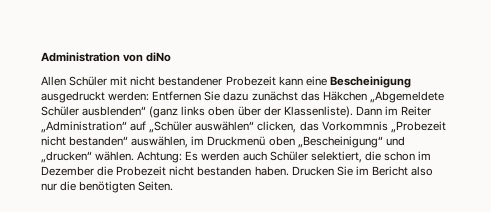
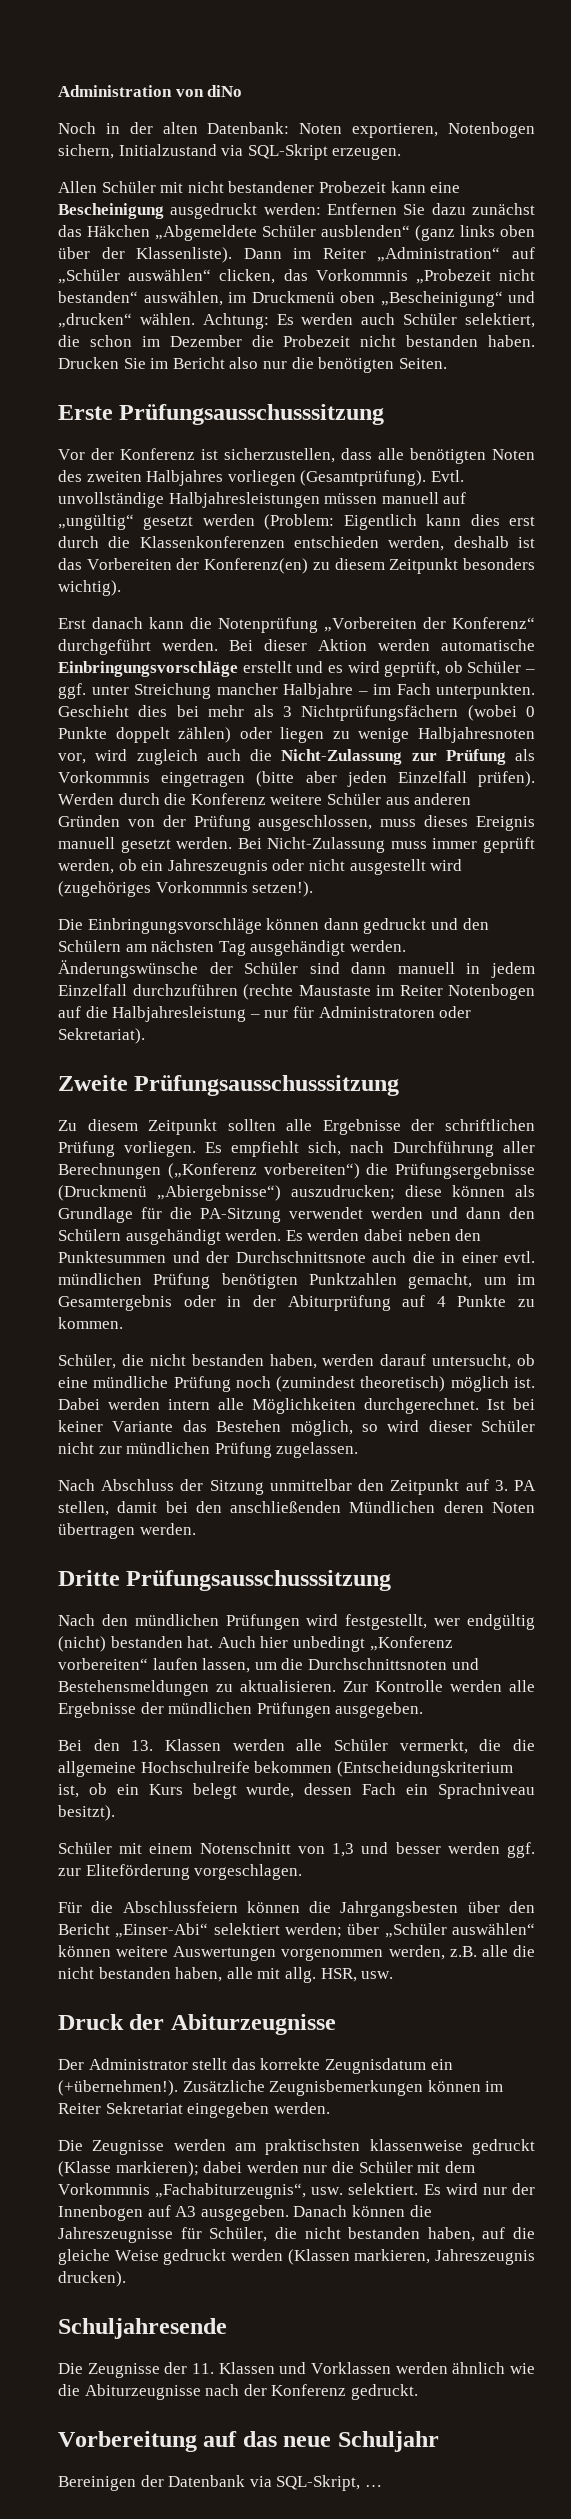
(172, 57) none -> [58,122,535,138] [58,144,402,160] // Noch in der alten Datenbank: Noten exportieren, Notenbogen sichern, Initialzustand via SQL-Skript erzeugen.
(174, 186) none -> [58,404,385,425] [58,448,535,464] [58,470,464,486] [58,492,467,508] [58,514,535,530] [58,536,535,551] [58,558,535,574] [58,580,121,596] [58,617,535,633] [58,639,535,655] [58,661,535,677] [58,683,535,699] [58,705,535,721] [58,727,535,743] [58,749,535,765] [58,771,535,787] [58,793,472,805] [58,815,535,831] [58,837,535,853] [58,859,463,875] [58,881,314,897] [58,918,489,934] [58,940,406,956] [58,960,535,978] [58,984,535,1000] [58,1006,472,1022] [58,1028,145,1044] [58,1075,400,1096] [58,1119,535,1135] [58,1141,535,1157] [58,1163,535,1179] [58,1185,535,1201] [58,1207,535,1223] [58,1229,482,1245] [58,1251,535,1263] [58,1273,535,1289] [58,1295,535,1311] [58,1317,123,1329] [58,1354,535,1369] [58,1376,535,1392] [58,1398,535,1414] [58,1420,535,1436] [58,1442,359,1458] [58,1479,536,1495] [58,1501,535,1516] [58,1523,196,1539] [58,1570,392,1591] [58,1614,535,1630] [58,1636,453,1652] [58,1658,479,1673] [58,1680,535,1696] [58,1702,424,1718] [58,1739,535,1754] [58,1761,513,1777] [58,1783,535,1799] [58,1805,115,1821] [58,1842,535,1858] [58,1864,303,1880] [58,1901,535,1917] [58,1923,535,1938] [58,1945,536,1961] [58,1967,394,1983] [58,2014,336,2035] [58,2058,453,2074] [58,2080,504,2096] [58,2102,330,2118] [58,2139,535,2155] [58,2161,475,2177] [58,2183,536,2199] [58,2205,432,2221] [58,2227,535,2243] [58,2249,535,2265] [58,2271,126,2287] [58,2318,227,2339] [58,2362,535,2378] [58,2384,418,2400] [58,2431,439,2452] [58,2475,382,2491] // Erste Prüfungsausschusssitzung // Vor der Konferenz ist sicherzustellen, dass alle benötigten Noten des zweiten Halbjahres vorliegen (Gesamtprüfung). Evtl. unvollständige Halbjahresleistungen müssen manuell auf „ungültig“ gesetzt werden (Problem: Eigentlich kann dies erst durch die Klassenkonferenzen entschieden werden, deshalb ist das Vorbereiten der Konferenz(en) zu diesem Zeitpunkt besonders wichtig). // Erst danach kann die Notenprüfung „Vorbereiten der Konferenz“ durchgeführt werden. Bei dieser Aktion werden automatische Einbringungsvorschläge erstellt und es wird geprüft, ob Schüler – ggf. unter Streichung mancher Halbjahre – im Fach unterpunkten. Geschieht dies bei mehr als 3 Nichtprüfungsfächern (wobei 0 Punkte doppelt zählen) oder liegen zu wenige Halbjahresnoten vor, wird zugleich auch die Nicht-Zulassung zur Prüfung als Vorkommnis eingetragen (bitte aber jeden Einzelfall prüfen). Werden durch die Konferenz weitere Schüler aus anderen Gründen von der Prüfung ausgeschlossen, muss dieses Ereignis manuell gesetzt werden. Bei Nicht-Zulassung muss immer geprüft werden, ob ein Jahreszeugnis oder nicht ausgestellt wird (zugehöriges Vorkommnis setzen!). // Die Einbringungsvorschläge können dann gedruckt und den Schülern am nächsten Tag ausgehändigt werden. Änderungswünsche der Schüler sind dann manuell in jedem Einzelfall durchzuführen (rechte Maustaste im Reiter Notenbogen auf die Halbjahresleistung – nur für Administratoren oder Sekretariat). // Zweite Prüfungsausschusssitzung // Zu diesem Zeitpunkt sollten alle Ergebnisse der schriftlichen Prüfung vorliegen. Es empfiehlt sich, nach Durchführung aller Berechnungen („Konferenz vorbereiten“) die Prüfungsergebnisse (Druckmenü „Abiergebnisse“) auszudrucken; diese können als Grundlage für die PA-Sitzung verwendet werden und dann den Schülern ausgehändigt werden. Es werden dabei neben den Punktesummen und der Durchschnittsnote auch die in einer evtl. mündlichen Prüfung benötigten Punktzahlen gemacht, um im Gesamtergebnis oder in der Abiturprüfung auf 4 Punkte zu kommen. // Schüler, die nicht bestanden haben, werden darauf untersucht, ob eine mündliche Prüfung noch (zumindest theoretisch) möglich ist. Dabei werden intern alle Möglichkeiten durchgerechnet. Ist bei keiner Variante das Bestehen möglich, so wird dieser Schüler nicht zur mündlichen Prüfung zugelassen. // Nach Abschluss der Sitzung unmittelbar den Zeitpunkt auf 3. PA stellen, damit bei den anschließenden Mündlichen deren Noten übertragen werden. // Dritte Prüfungsausschusssitzung // Nach den mündlichen Prüfungen wird festgestellt, wer endgültig (nicht) bestanden hat. Auch hier unbedingt „Konferenz vorbereiten“ laufen lassen, um die Durchschnittsnoten und Bestehensmeldungen zu aktualisieren. Zur Kontrolle werden alle Ergebnisse der mündlichen Prüfungen ausgegeben. // Bei den 13. Klassen werden alle Schüler vermerkt, die die allgemeine Hochschulreife bekommen (Entscheidungskriterium ist, ob ein Kurs belegt wurde, dessen Fach ein Sprachniveau besitzt). // Schüler mit einem Notenschnitt von 1,3 und besser werden ggf. zur Eliteförderung vorgeschlagen. // Für die Abschlussfeiern können die Jahrgangsbesten über den Bericht „Einser-Abi“ selektiert werden; über „Schüler auswählen“ können weitere Auswertungen vorgenommen werden, z.B. alle die nicht bestanden haben, alle mit allg. HSR, usw. // Druck der Abiturzeugnisse // Der Administrator stellt das korrekte Zeugnisdatum ein (+übernehmen!). Zusätzliche Zeugnisbemerkungen können im Reiter Sekretariat eingegeben werden. // Die Zeugnisse werden am praktischsten klassenweise gedruckt (Klasse markieren); dabei werden nur die Schüler mit dem Vorkommnis „Fachabiturzeugnis“, usw. selektiert. Es wird nur der Innenbogen auf A3 ausgegeben. Danach können die Jahreszeugnisse für Schüler, die nicht bestanden haben, auf die gleiche Weise gedruckt werden (Klassen markieren, Jahreszeugnis drucken). // Schuljahresende // Die Zeugnisse der 11. Klassen und Vorklassen werden ähnlich wie die Abiturzeugnisse nach der Konferenz gedruckt. // Vorbereitung auf das neue Schuljahr // Bereinigen der Datenbank via SQL-Skript, …

